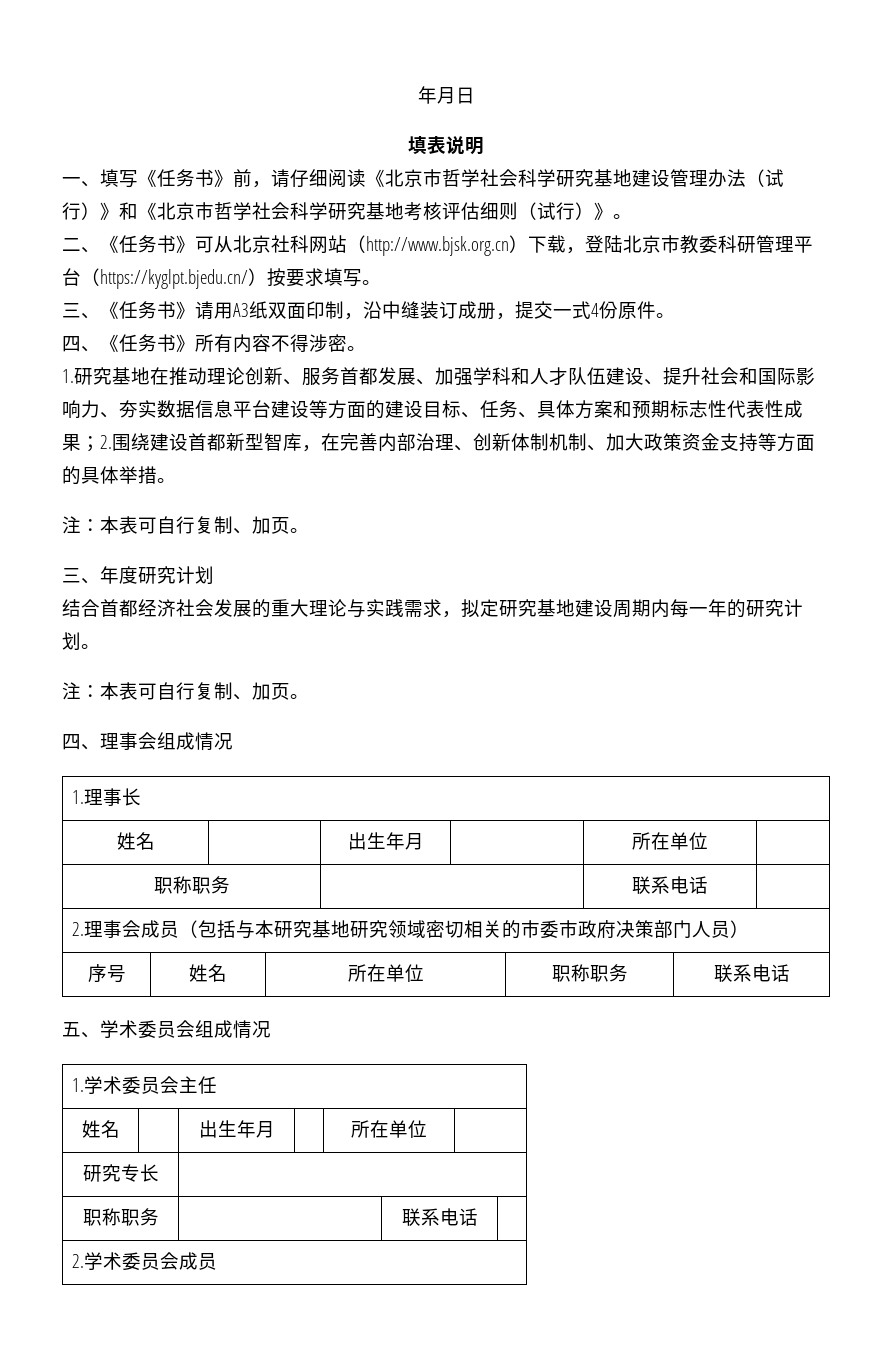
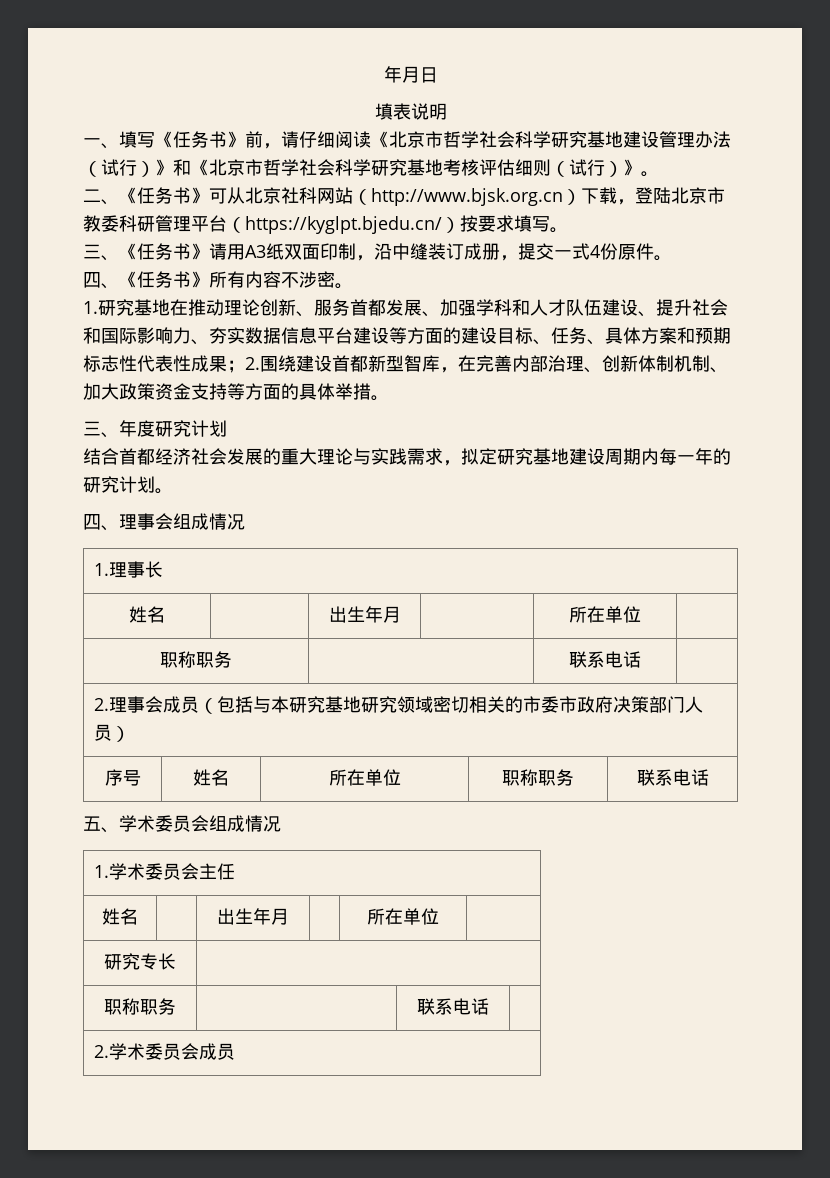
[290,334,309,352] 得 -> (299, 280) none
[62,516,309,534] // 注：本表可自行复制、加页。 -> (389, 398) none
[62,682,309,700] // 注：本表可自行复制、加页。 -> (173, 491) none

